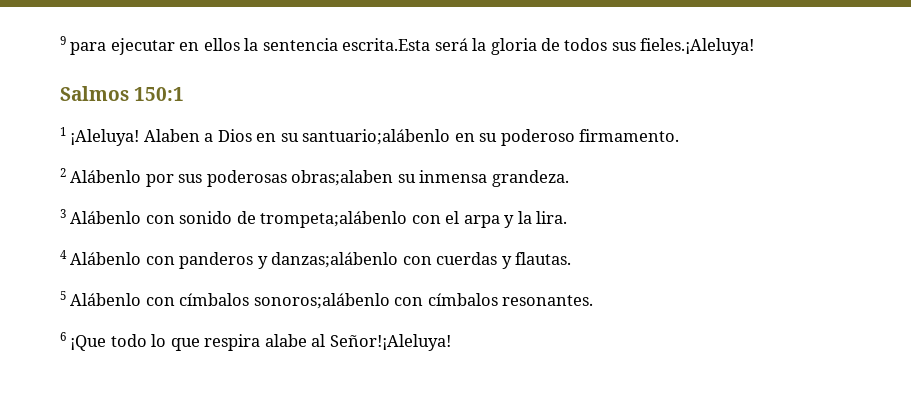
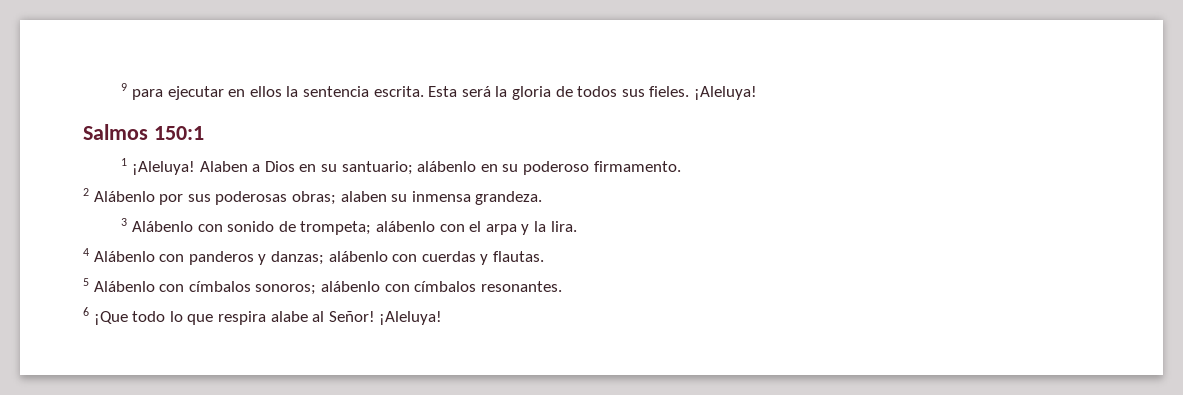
[342,38,431,51] escrita.Esta -> [373,86,458,97] escrita. Esta
[640,38,755,55] fieles.¡Aleluya! -> [649,86,757,100] fieles. ¡Aleluya!
[302,129,451,145] santuario;alábenlo -> [341,161,477,175] santuario; alábenlo
[291,170,394,186] obras;alaben -> [291,191,387,205] obras; alaben
[260,211,408,228] trompeta;alábenlo -> [300,221,435,235] trompeta; alábenlo
[271,252,399,268] danzas;alábenlo -> [270,251,388,265] danzas; alábenlo
[253,293,390,309] sonoros;alábenlo -> [255,281,380,295] sonoros; alábenlo
[329,334,451,351] Señor!¡Aleluya! -> [328,311,443,325] Señor! ¡Aleluya!

